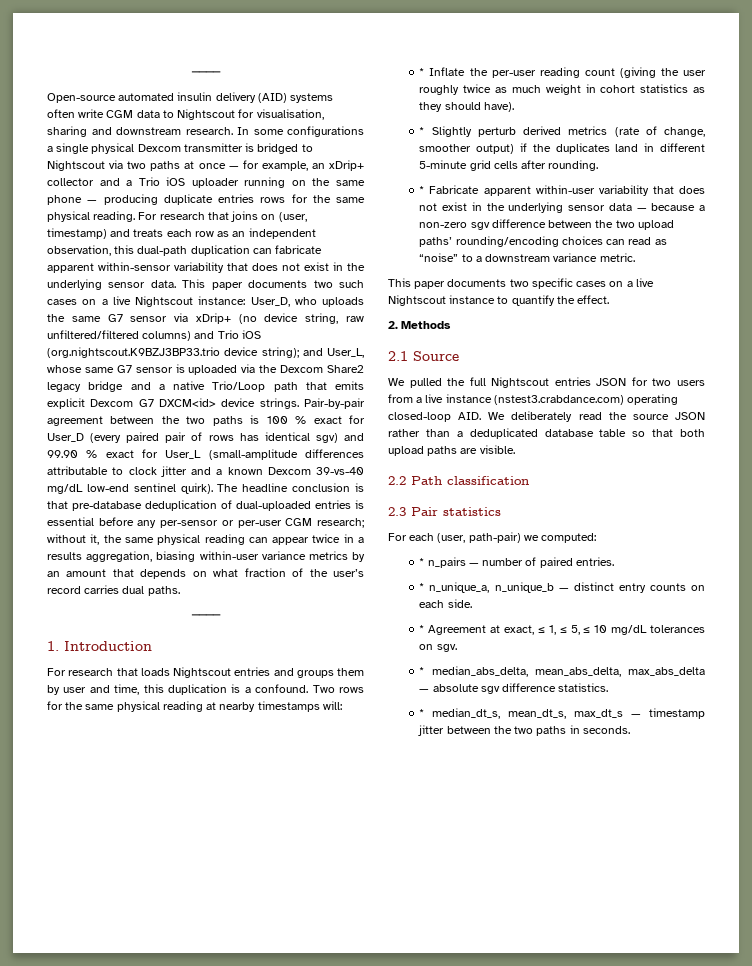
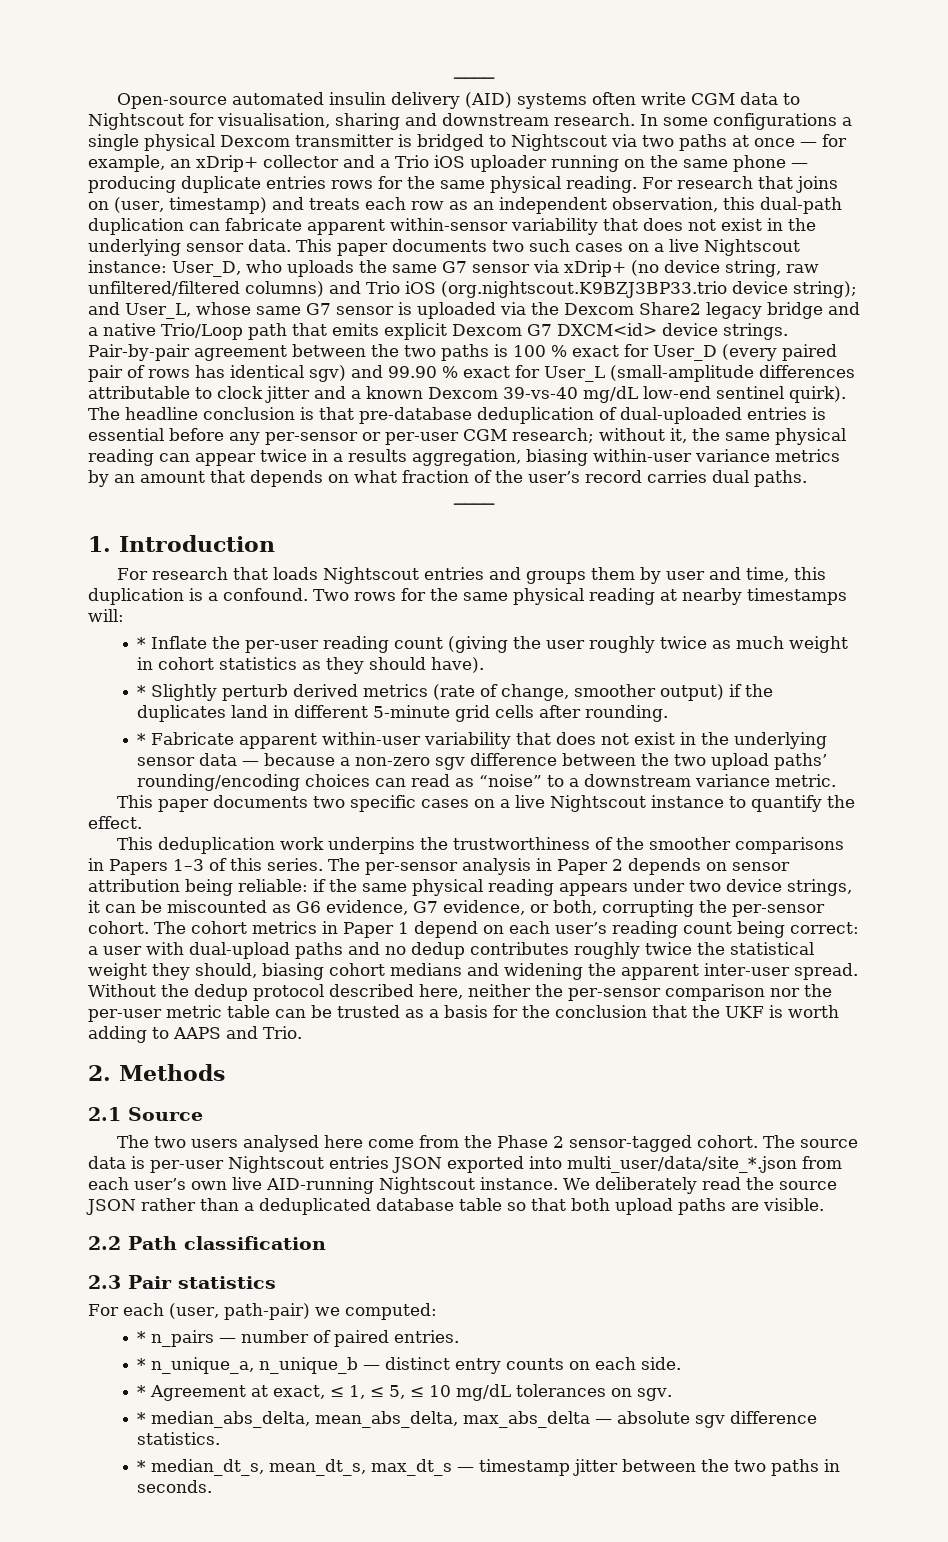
[388,321,452,329] [388,351,459,361] [388,377,705,388] [388,394,679,405] [388,412,482,422] 2. Methods // 2.1 Source // We pulled the full Nightscout entries JSON for two users from a live instance (nstest3.crabdance.com) operating closed-loop AID. -> [117,837,845,854] [88,858,790,875] [88,879,852,896] [88,900,825,917] [88,921,859,938] [88,942,814,959] [88,963,858,980] [88,984,832,1001] [88,1005,839,1022] [88,1026,302,1043] [88,1064,225,1081] [88,1107,203,1121] [117,1135,859,1152] [88,1156,842,1173] [88,1177,558,1194] This deduplication work underpins the trustworthiness of the smoother comparisons in Papers 1–3 of this series. The per-sensor analysis in Paper 2 depends on sensor attribution being reliable: if the same physical reading appears under two device strings, it can be miscounted as G6 evidence, G7 evidence, or both, corrupting the per-sensor cohort. The cohort metrics in Paper 1 depend on each user’s reading count being correct: a user with dual-upload paths and no dedup contributes roughly twice the statistical weight they should, biasing cohort medians and widening the apparent inter-user spread. Without the dedup protocol described here, neither the per-sensor comparison nor the per-user metric table can be trusted as a basis for the conclusion that the UKF is worth adding to AAPS and Trio. // 2. Methods // 2.1 Source // The two users analysed here come from the Phase 2 sensor-tagged cohort. The source data is per-user Nightscout entries JSON exported into multi_user/data/site_*.json from each user’s own live AID-running Nightscout instance.

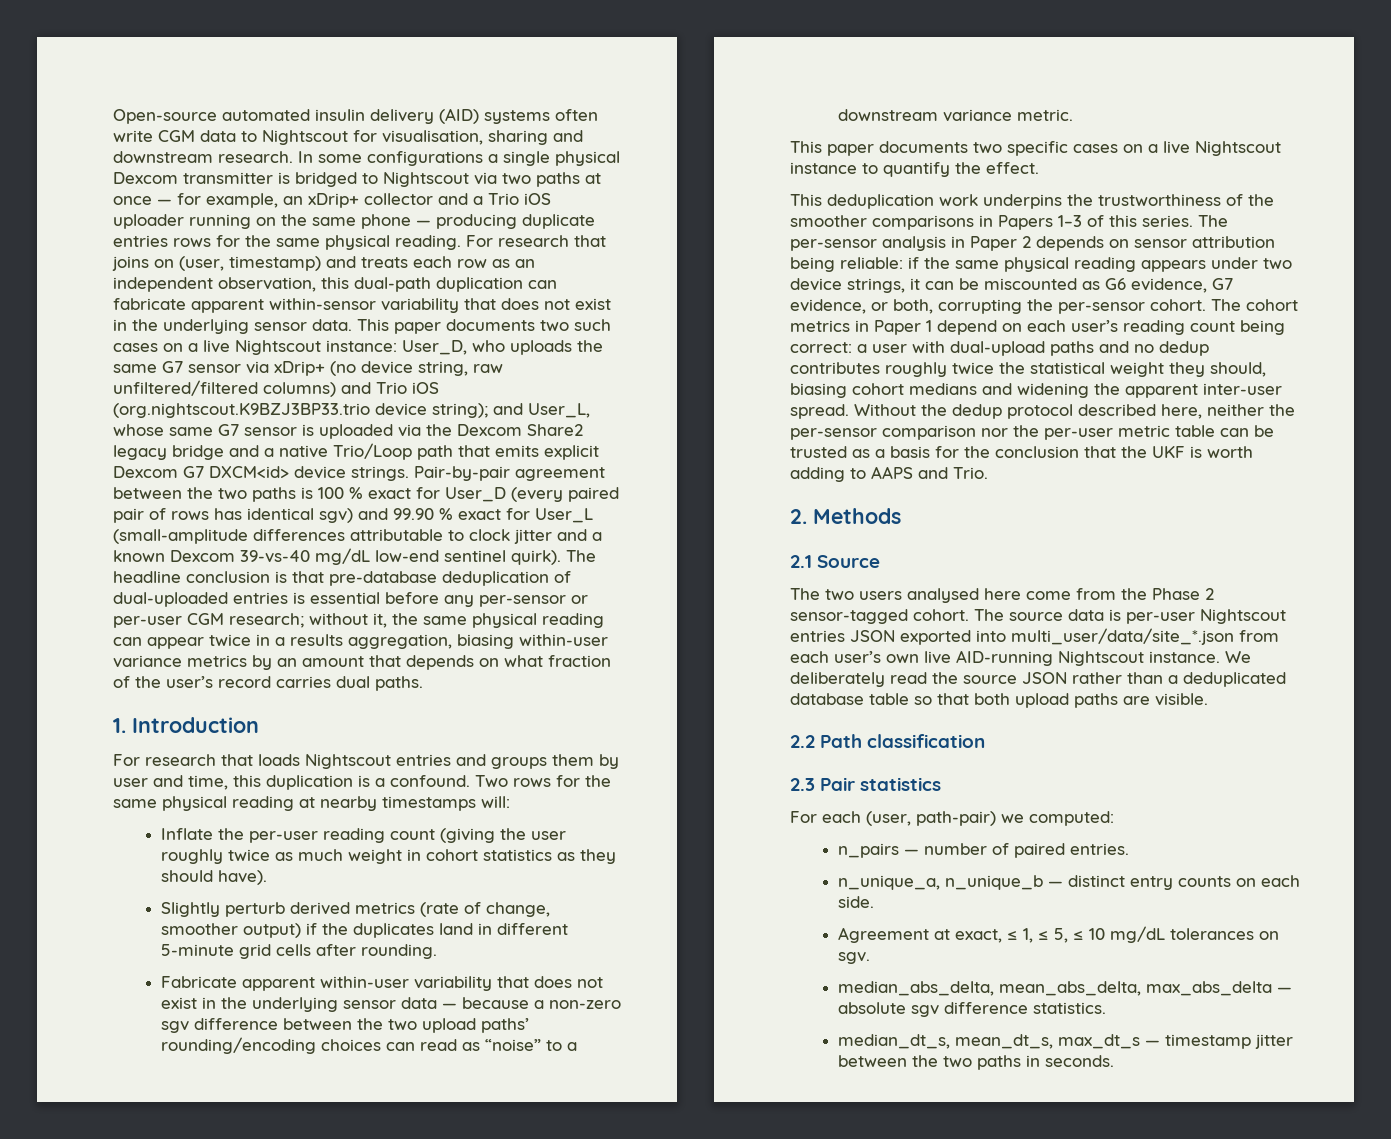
[453,77,495,84] ──── // -> (113, 116) none
[453,503,495,510] // ──── -> (423, 683) none
[137,637,147,649] * -> (510, 802) none
[137,685,147,697] * -> (268, 877) none
[137,733,147,745] * -> (438, 951) none
[137,1331,147,1343] * -> (1114, 818) none
[137,1358,147,1370] * -> (1130, 849) none
[137,1385,147,1397] * -> (875, 902) none
[137,1412,147,1424] * -> (871, 958) none
[137,1460,147,1472] * -> (1107, 1008) none

